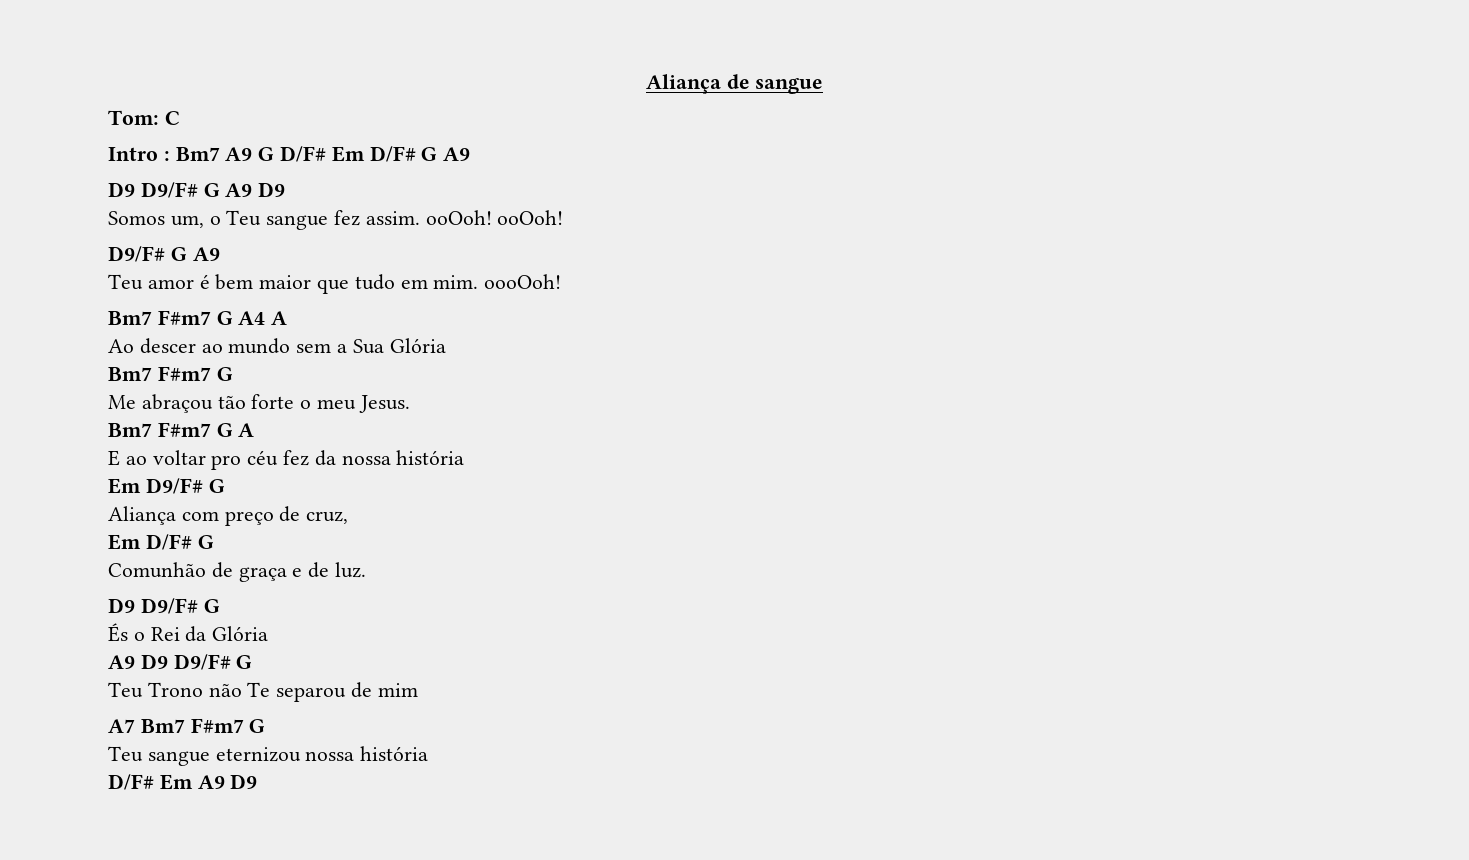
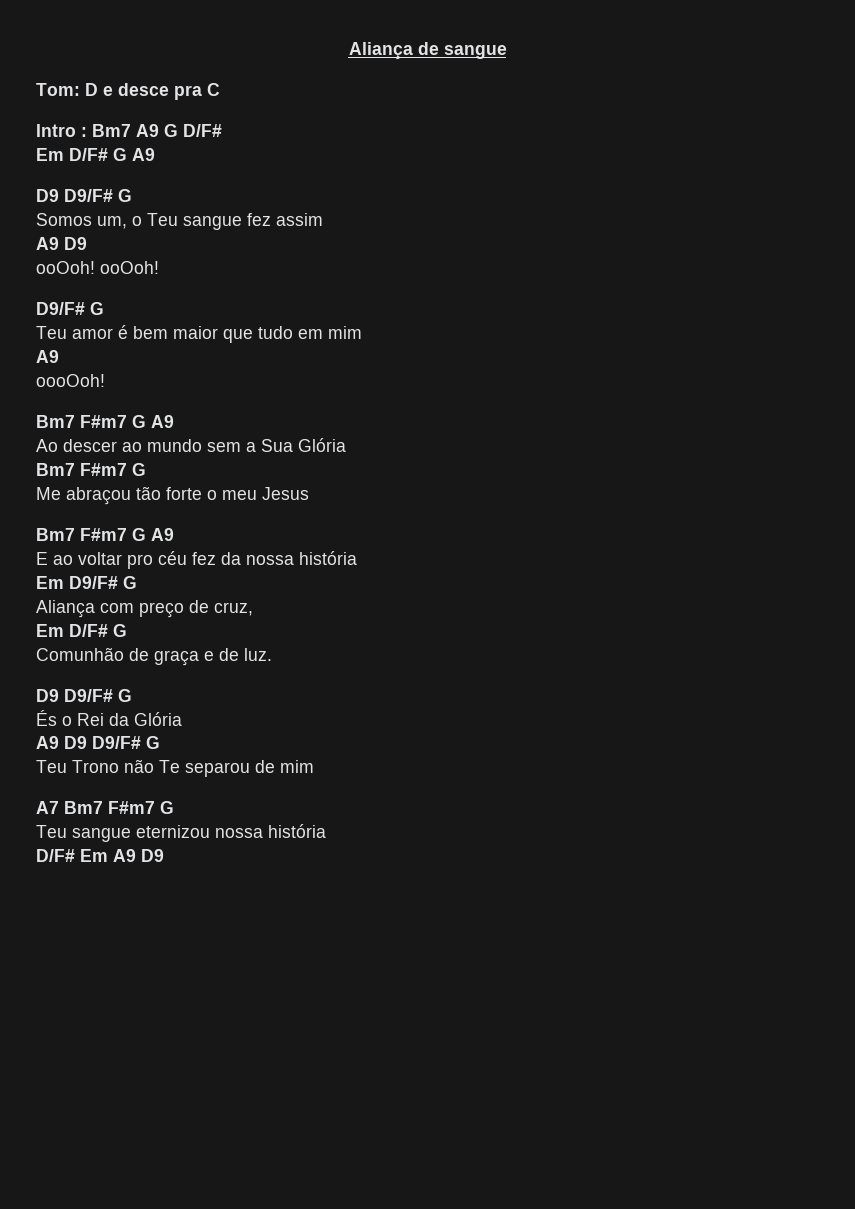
(159, 117) none -> [85,83,202,100] D e desce pra
(327, 154) none -> (222, 130) //
[225,182,286,197] A9 D9 -> (132, 195) none
[365,211,420,225] assim. -> [276,213,323,226] [36,237,87,250] assim // A9 D9 //
[192,247,220,261] A9 -> (104, 308) none
[433,275,479,289] mim. -> [328,326,362,339] [36,350,59,363] mim // A9 //
[238,311,288,325] A4 A -> [151,415,174,428] A9
[358,395,410,413] [108,422,255,437] Jesus. // Bm7 F#m7 G A -> [262,487,309,500] [36,528,174,541] Jesus // Bm7 F#m7 G A9

